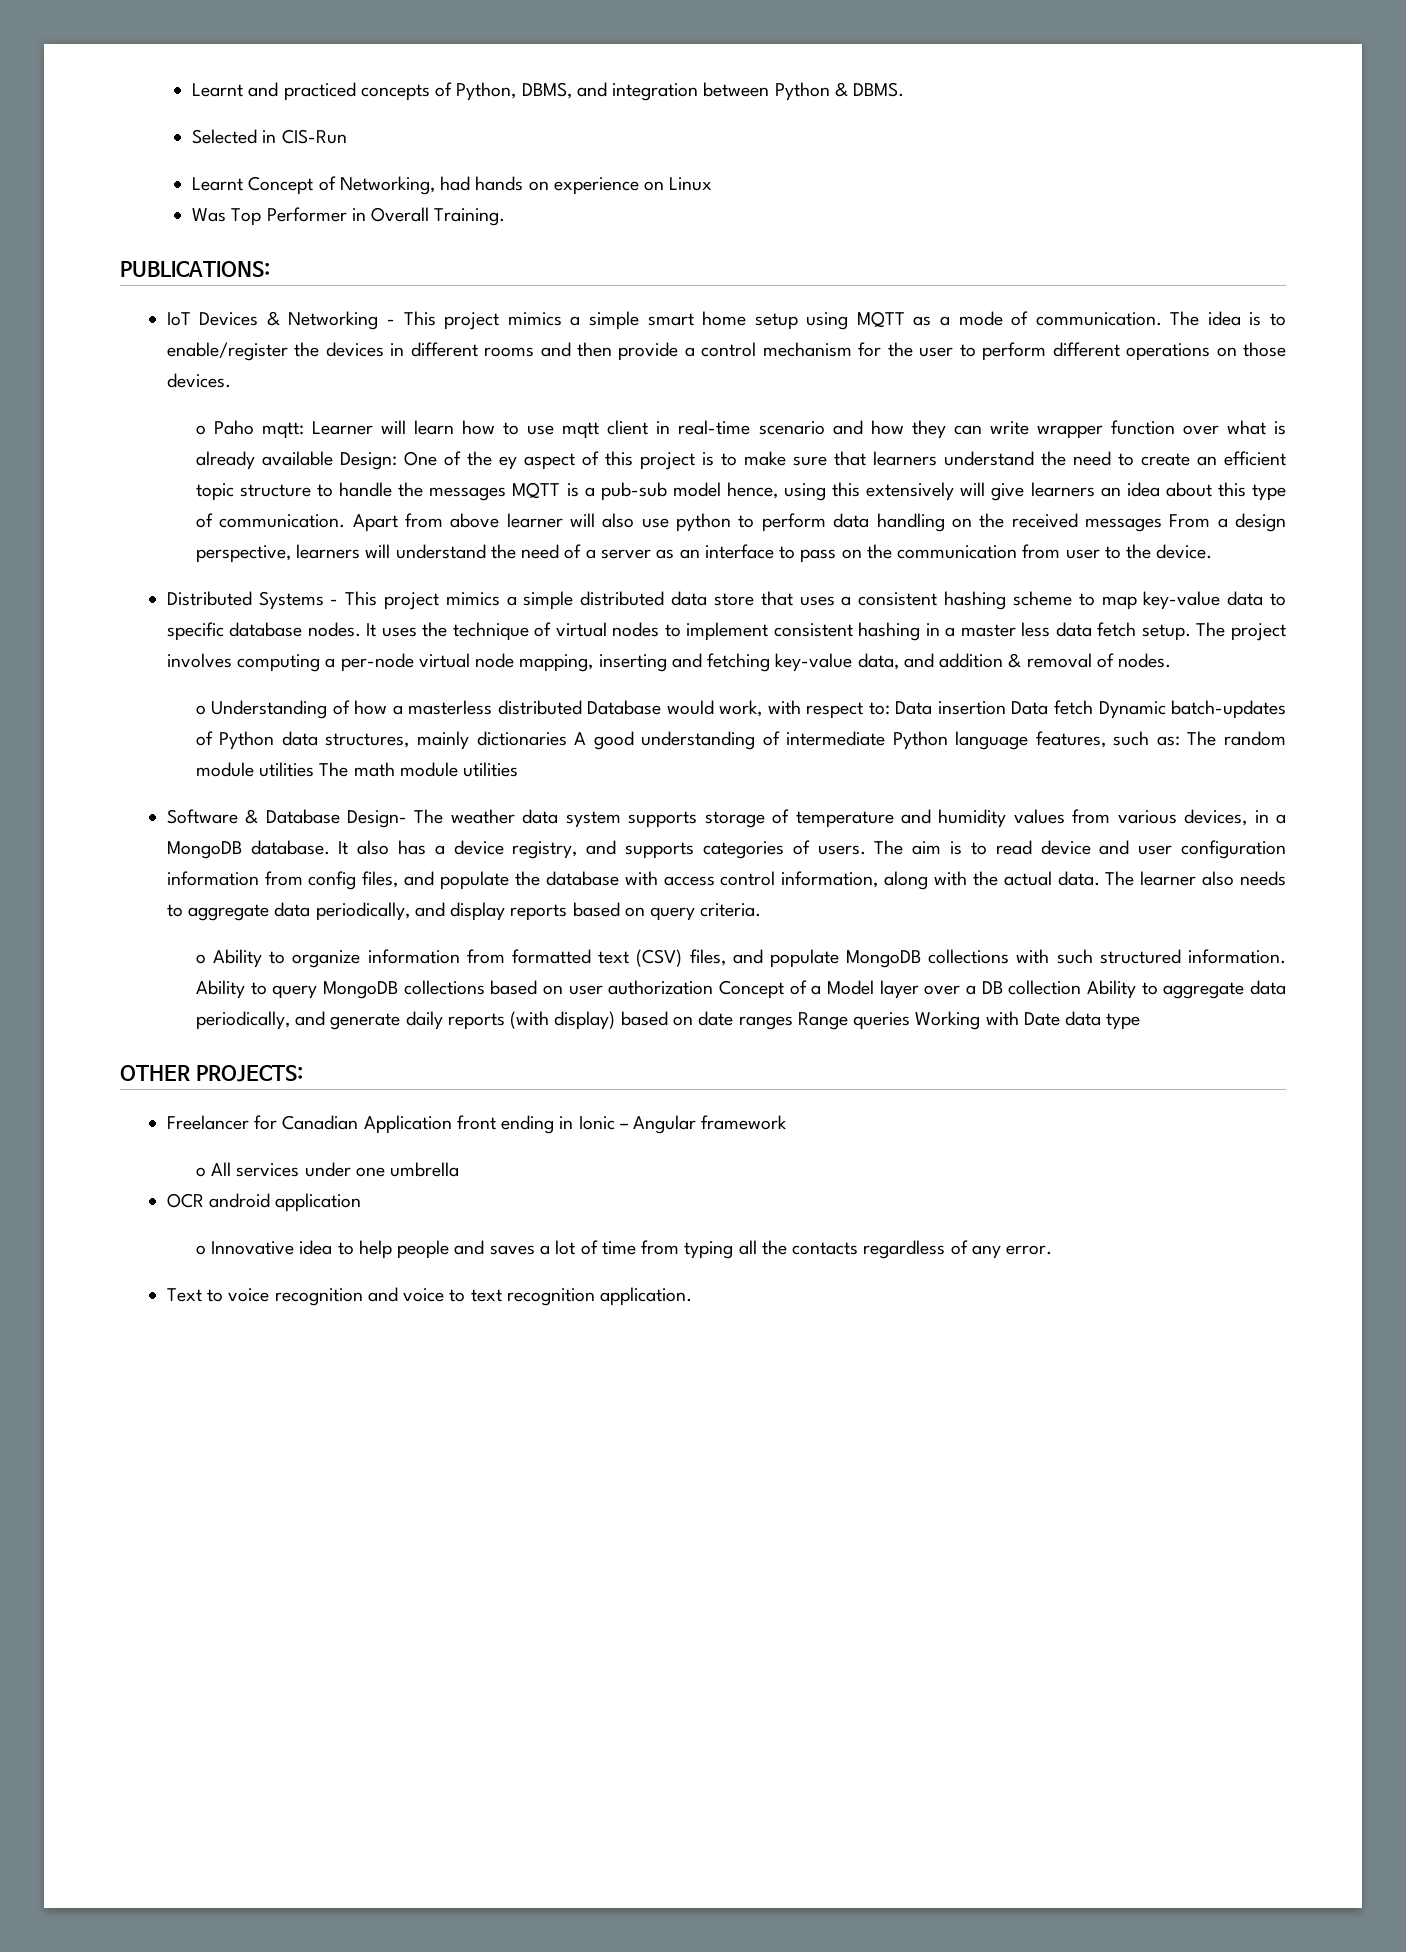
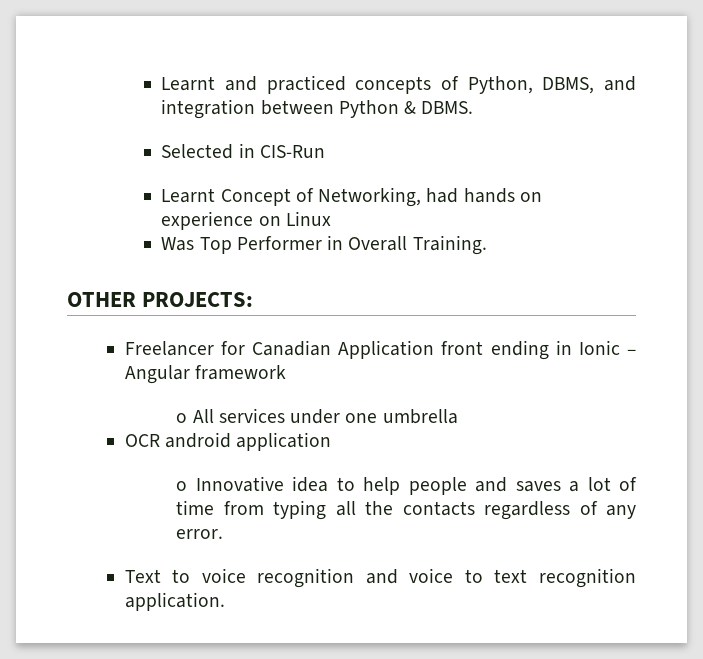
[120,261,270,277] [166,311,1287,330] [166,342,1286,361] [166,373,231,388] [195,420,1286,439] [195,451,1286,470] [195,482,1287,501] [195,513,1286,532] [195,544,1213,563] [166,591,1287,610] [166,622,1287,641] [166,653,1172,672] [195,700,1286,719] [195,731,1287,750] [195,762,519,777] [166,809,1287,828] [166,840,1287,859] [166,871,1286,890] [166,902,762,921] [195,949,1286,968] [195,980,1287,999] [195,1011,1141,1030] // PUBLICATIONS: // IoT Devices & Networking - This project mimics a simple smart home setup using MQTT as a mode of communication. The idea is to enable/register the devices in different rooms and then provide a control mechanism for the user to perform different operations on those devices. // o Paho mqtt: Learner will learn how to use mqtt client in real-time scenario and how they can write wrapper function over what is already available Design: One of the ey aspect of this project is to make sure that learners understand the need to create an efficient topic structure to handle the messages MQTT is a pub-sub model hence, using this extensively will give learners an idea about this type of communication. Apart from above learner will also use python to perform data handling on the received messages From a design perspective, learners will understand the need of a server as an interface to pass on the communication from user to the device. // Distributed Systems - This project mimics a simple distributed data store that uses a consistent hashing scheme to map key-value data to specific database nodes. It uses the technique of virtual nodes to implement consistent hashing in a master less data fetch setup. The project involves computing a per-node virtual node mapping, inserting and fetching key-value data, and addition & removal of nodes. // o Understanding of how a masterless distributed Database would work, with respect to: Data insertion Data fetch Dynamic batch-updates of Python data structures, mainly dictionaries A good understanding of intermediate Python language features, such as: The random module utilities The math module utilities // Software & Database Design- The weather data system supports storage of temperature and humidity values from various devices, in a MongoDB database. It also has a device registry, and supports categories of users. The aim is to read device and user configuration information from config files, and populate the database with access control information, along with the actual data. The learner also needs to aggregate data periodically, and display reports based on query criteria. // o Ability to organize information from formatted text (CSV) files, and populate MongoDB collections with such structured information. Ability to query MongoDB collections based on user authorization Concept of a Model layer over a DB collection Ability to aggregate data periodically, and generate daily reports (with display) based on date ranges Range queries Working with Date data type -> (487, 245) none

